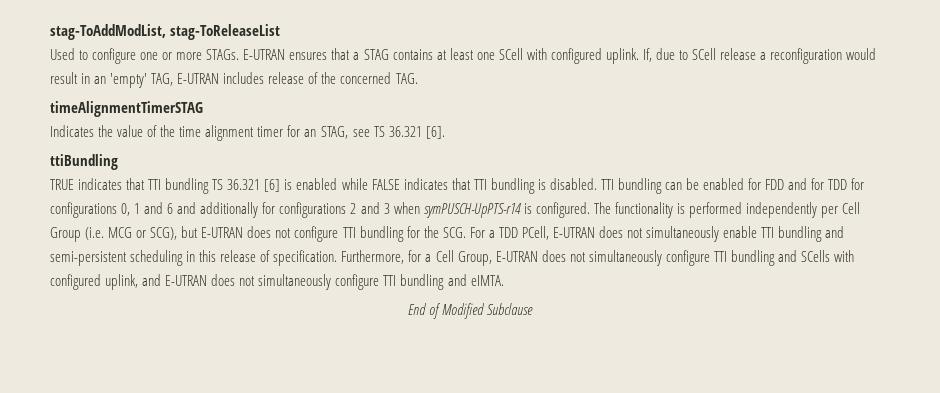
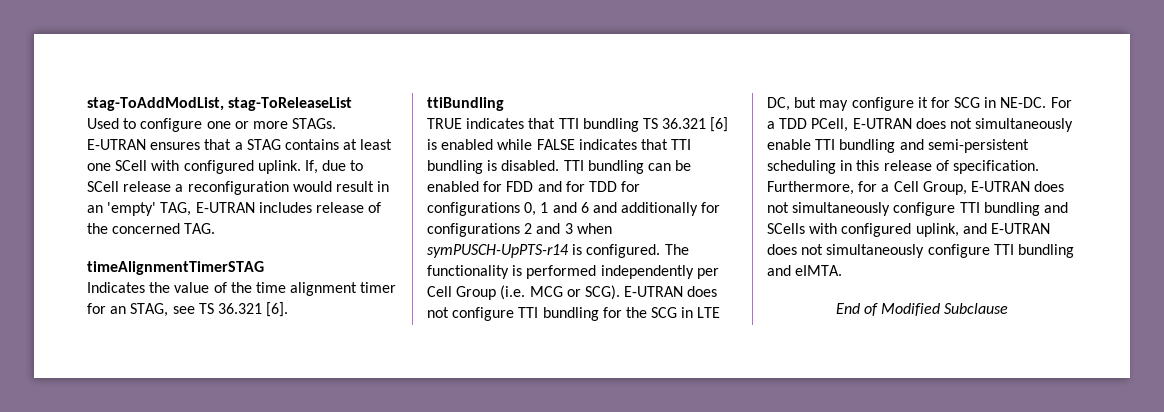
[150,226,199,240] SCG), but -> [584,285,620,300] SCG).
[442,227,466,238] SCG. -> [651,307,721,318] [767,97,1047,111] SCG in LTE DC, but may configure it for SCG in NE-DC.

